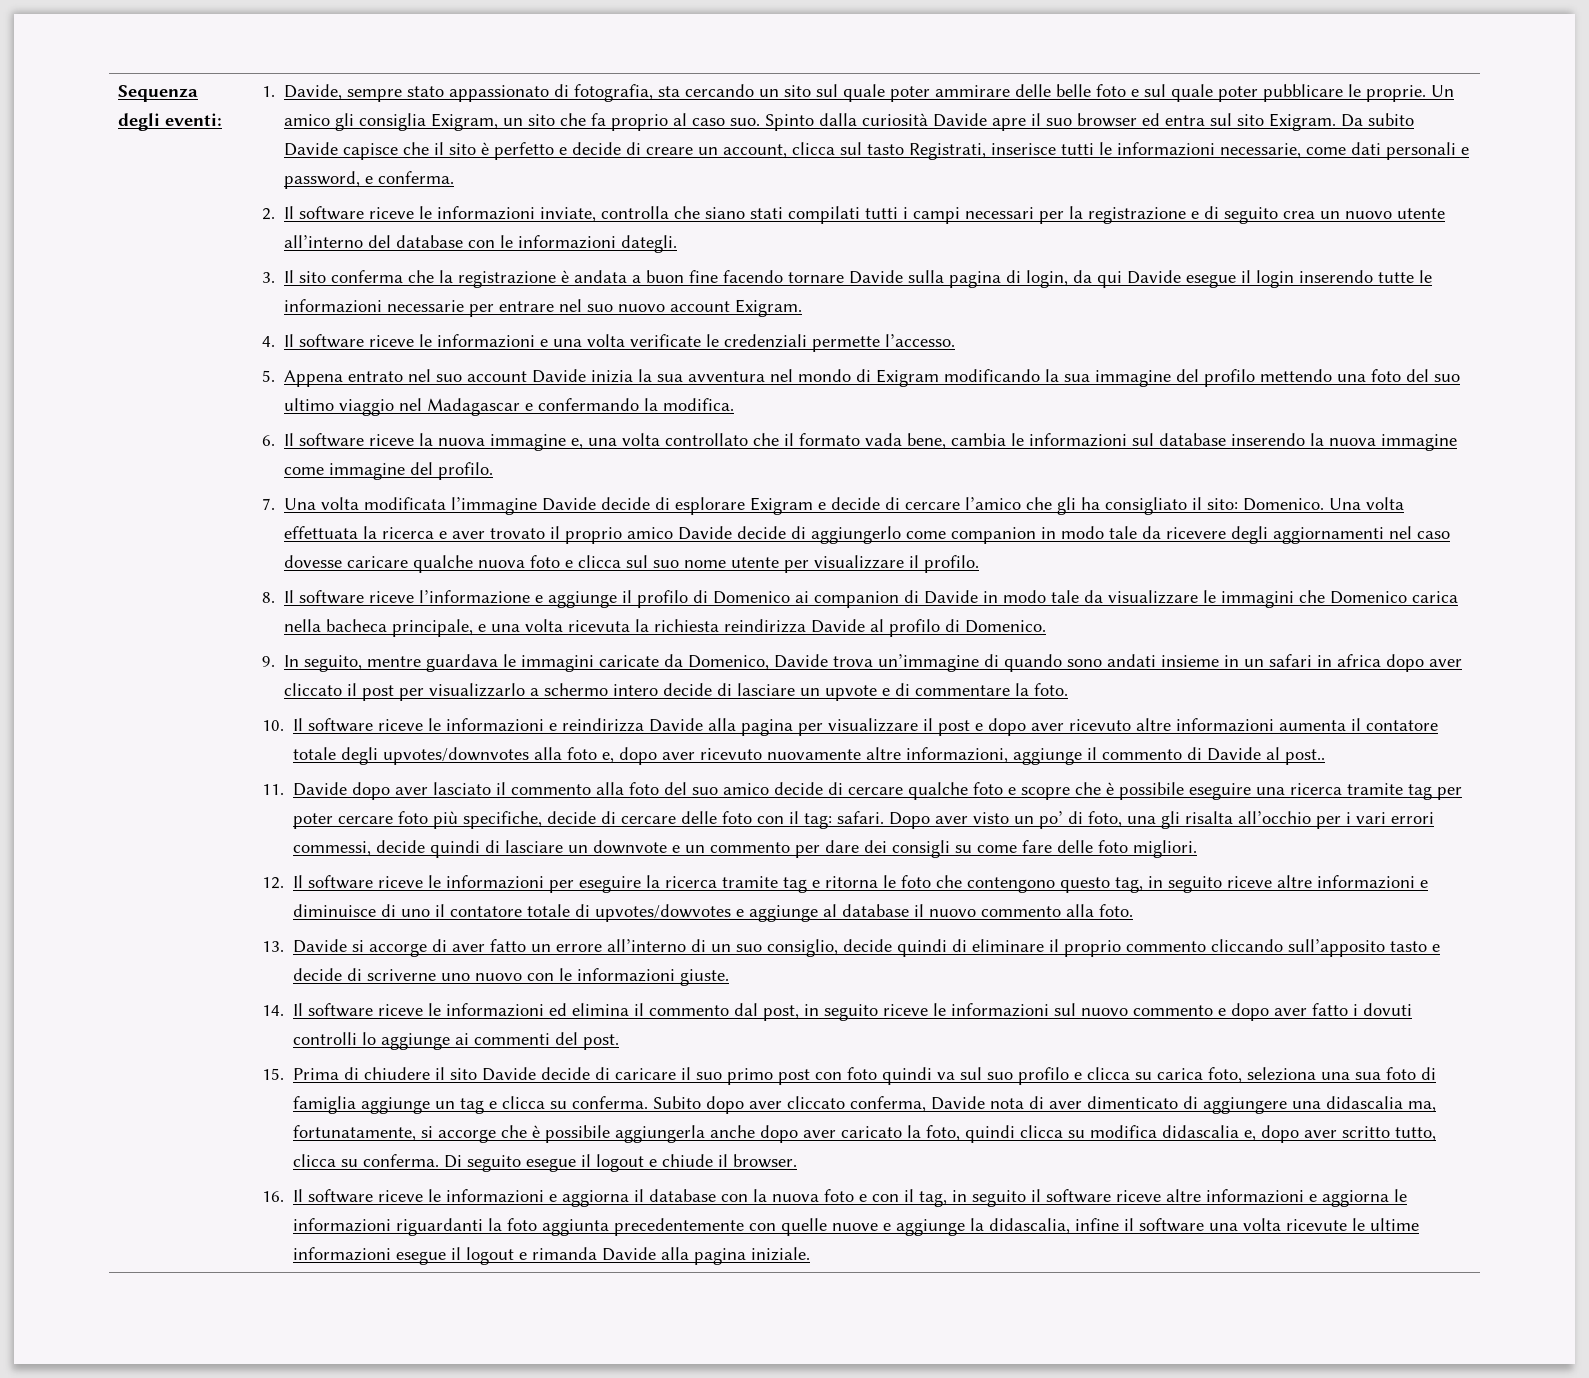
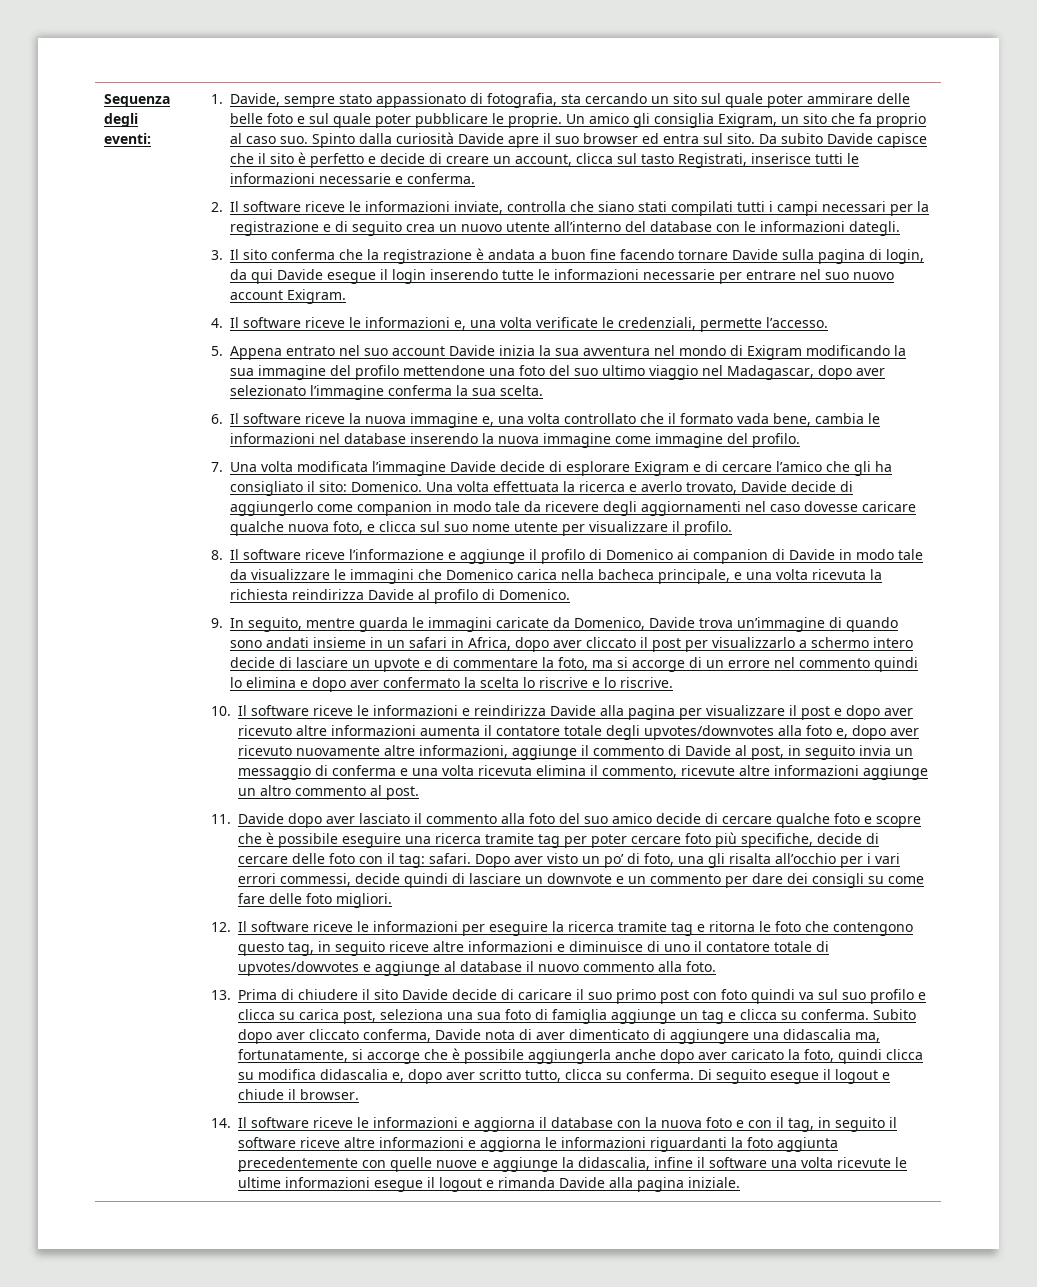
[1236,113,1336,131] sito Exigram. -> [726,133,755,144] sito.
[1219,142,1469,160] [283,171,360,189] necessarie, come dati personali e password, -> [318,173,391,184] necessarie
[539,339,548,347] e -> [453,320,466,330] e,
[723,334,807,348] credenziali -> [617,317,696,330] credenziali,
[1259,369,1332,382] mettendo -> [402,365,485,376] mettendone
[426,398,734,416] Madagascar e confermando la modifica. -> [726,365,885,380] [229,385,543,400] Madagascar, dopo aver selezionato l’immagine conferma la sua scelta.
[1131,433,1154,446] sul -> [318,433,340,444] nel
[830,497,880,510] decide -> (701, 468) none
[451,526,673,544] aver trovato il proprio amico -> [640,481,737,494] averlo trovato,
[529,555,560,568] foto -> [332,521,363,534] foto,
[425,654,498,672] guardava -> [358,617,408,632] guarda
[1336,654,1381,667] africa -> [467,637,511,650] Africa,
[1033,683,1068,696] foto. -> [557,657,918,672] [229,677,673,692] foto, ma si accorge di un errore nel commento quindi lo elimina e dopo aver confermato la scelta lo riscrive e lo riscrive.
[1284,749,1325,765] post.. -> [750,745,913,760] [237,765,928,780] [237,785,419,800] post, in seguito invia un messaggio di conferma e una volta ricevuta elimina il commento, ricevute altre informazioni aggiunge un altro commento al post.
[292,939,1440,957] [292,968,729,986] [261,1003,1412,1021] [292,1032,619,1050] [261,1068,284,1080] Davide si accorge di aver fatto un errore all’interno di un suo consiglio, decide quindi di eliminare il proprio commento cliccando sull’apposito tasto e decide di scriverne uno nuovo con le informazioni giuste. // 14. Il software riceve le informazioni ed elimina il commento dal post, in seguito riceve le informazioni sul nuovo commento e dopo aver fatto i dovuti controlli lo aggiunge ai commenti del post. // 15. -> (231, 995) none
[1207,1067,1242,1083] foto, -> [342,1010,376,1024] post,
[261,1191,284,1202] 16. -> [210,1118,231,1128] 14.

